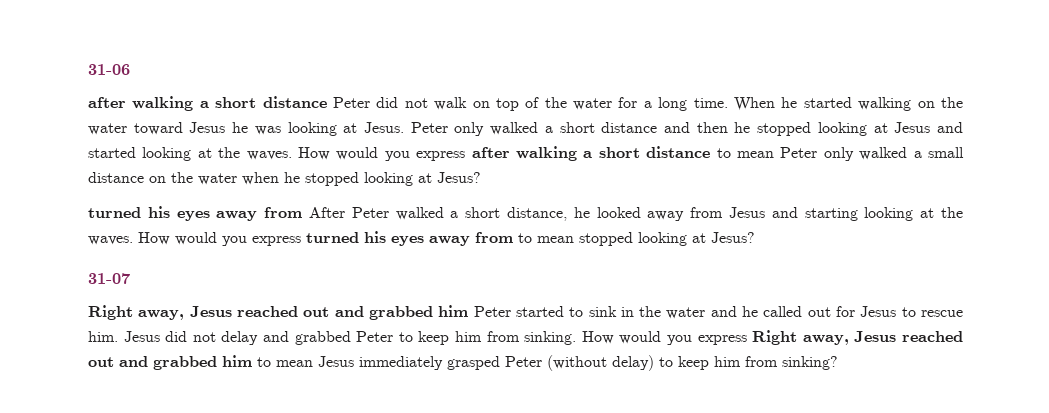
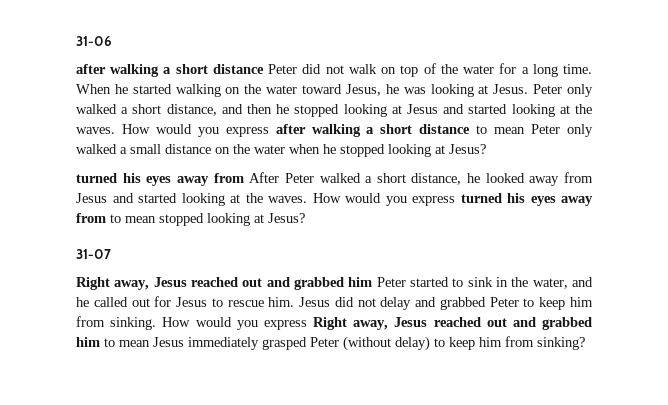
[189,122,226,133] Jesus -> [345,84,381,96] Jesus,
[601,122,658,133] distance -> [166,104,217,116] distance,
[804,208,858,221] starting -> [138,193,177,203] started
[666,307,706,319] water -> [532,278,568,289] water,

